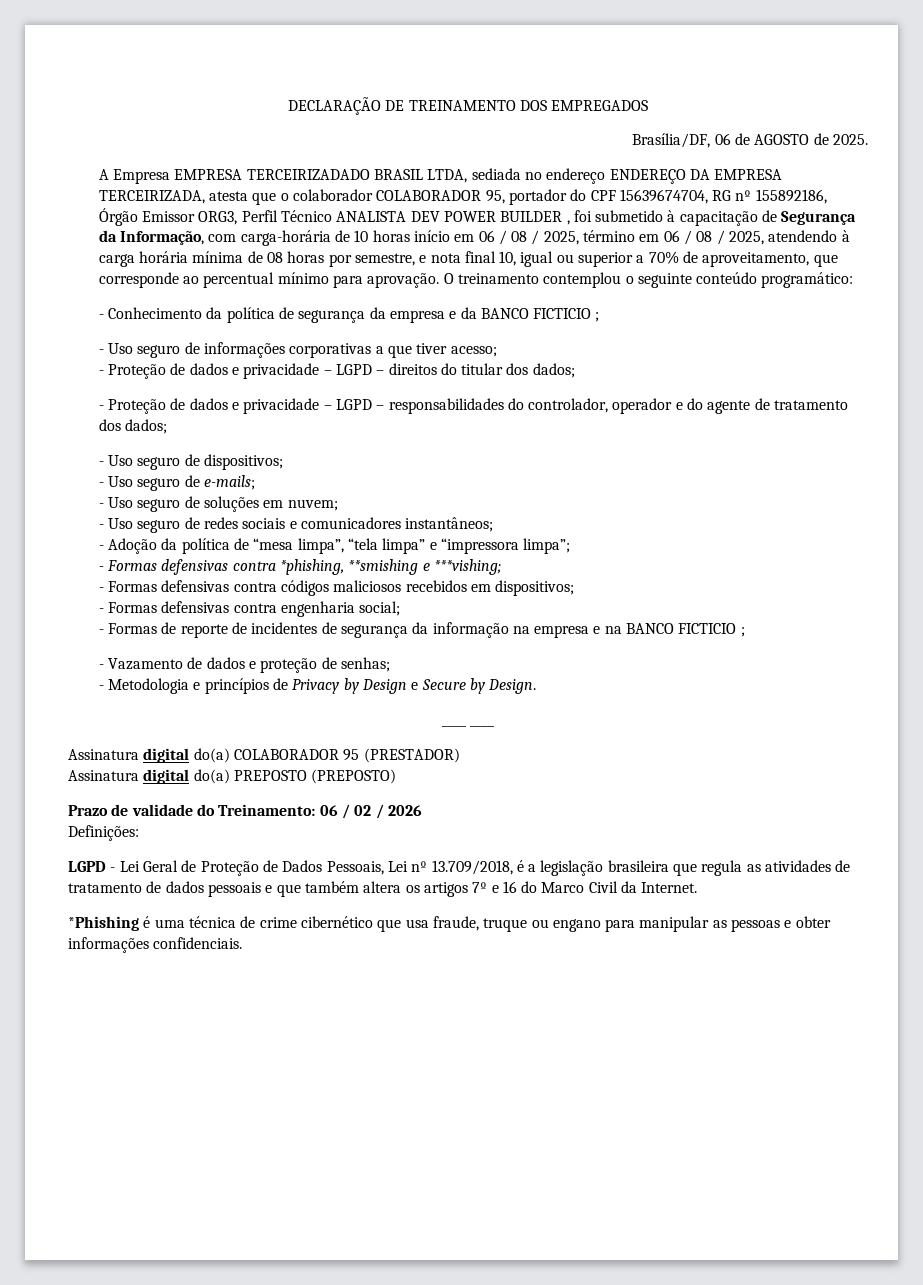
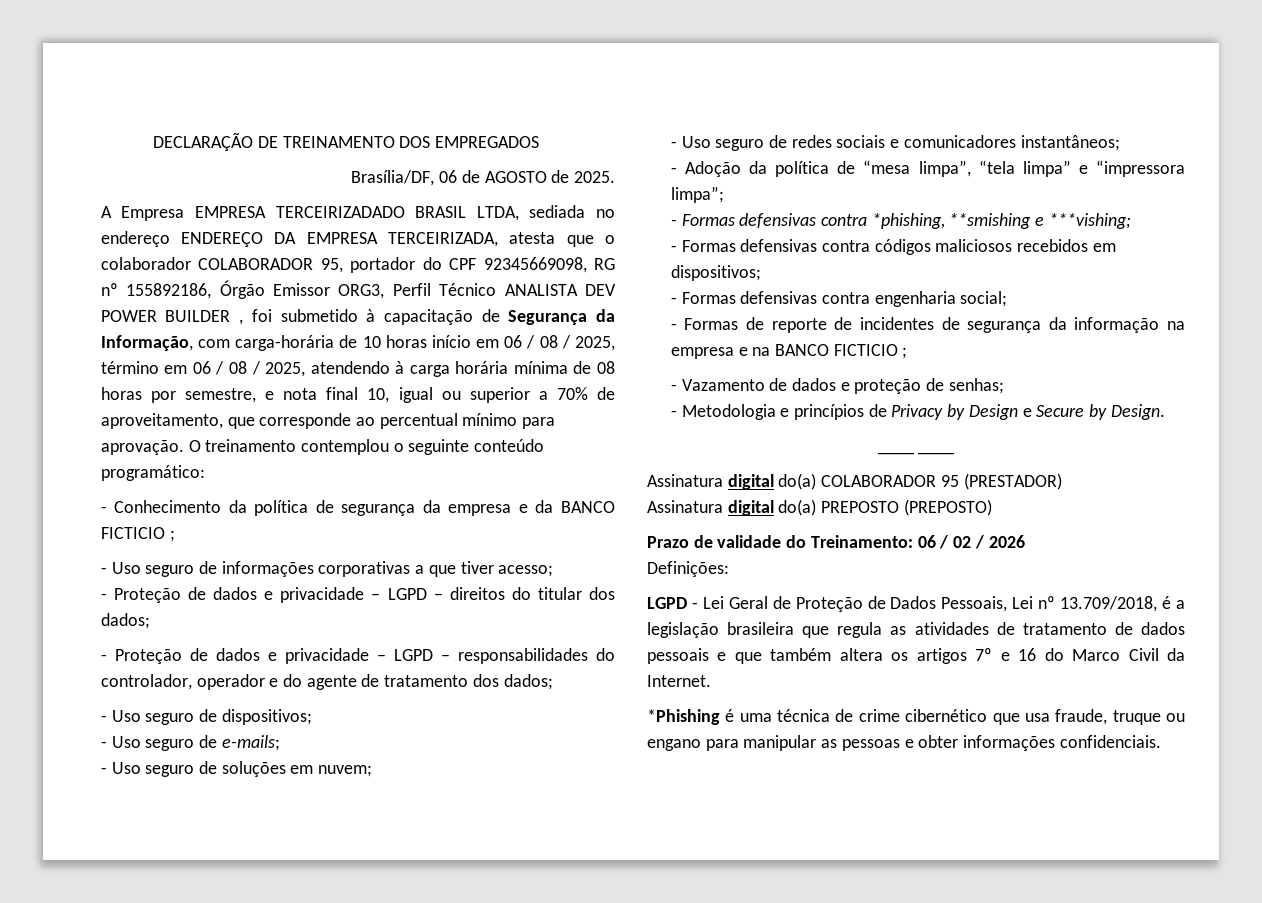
[619,189,708,204] 15639674704, -> [483,257,587,273] 92345669098,

